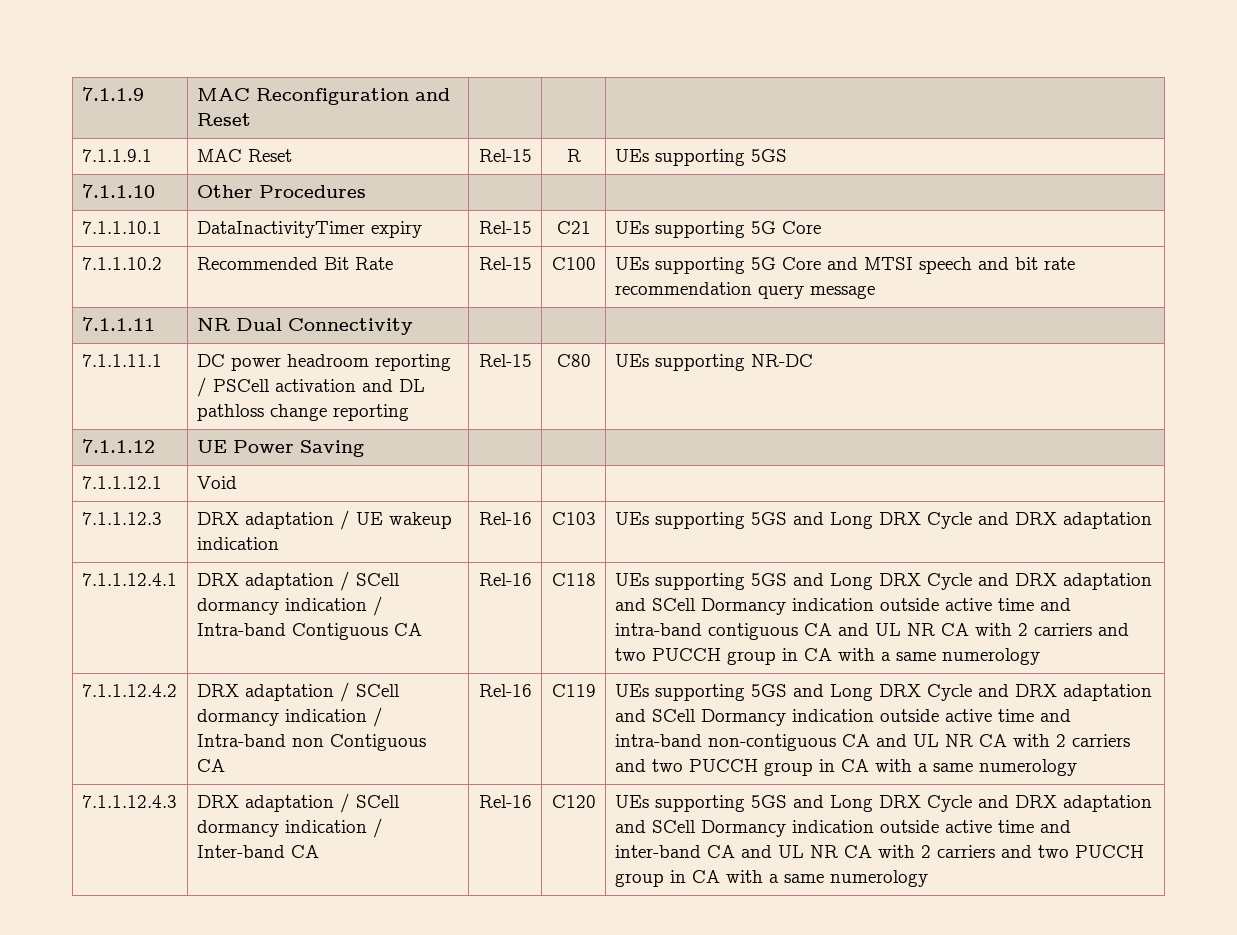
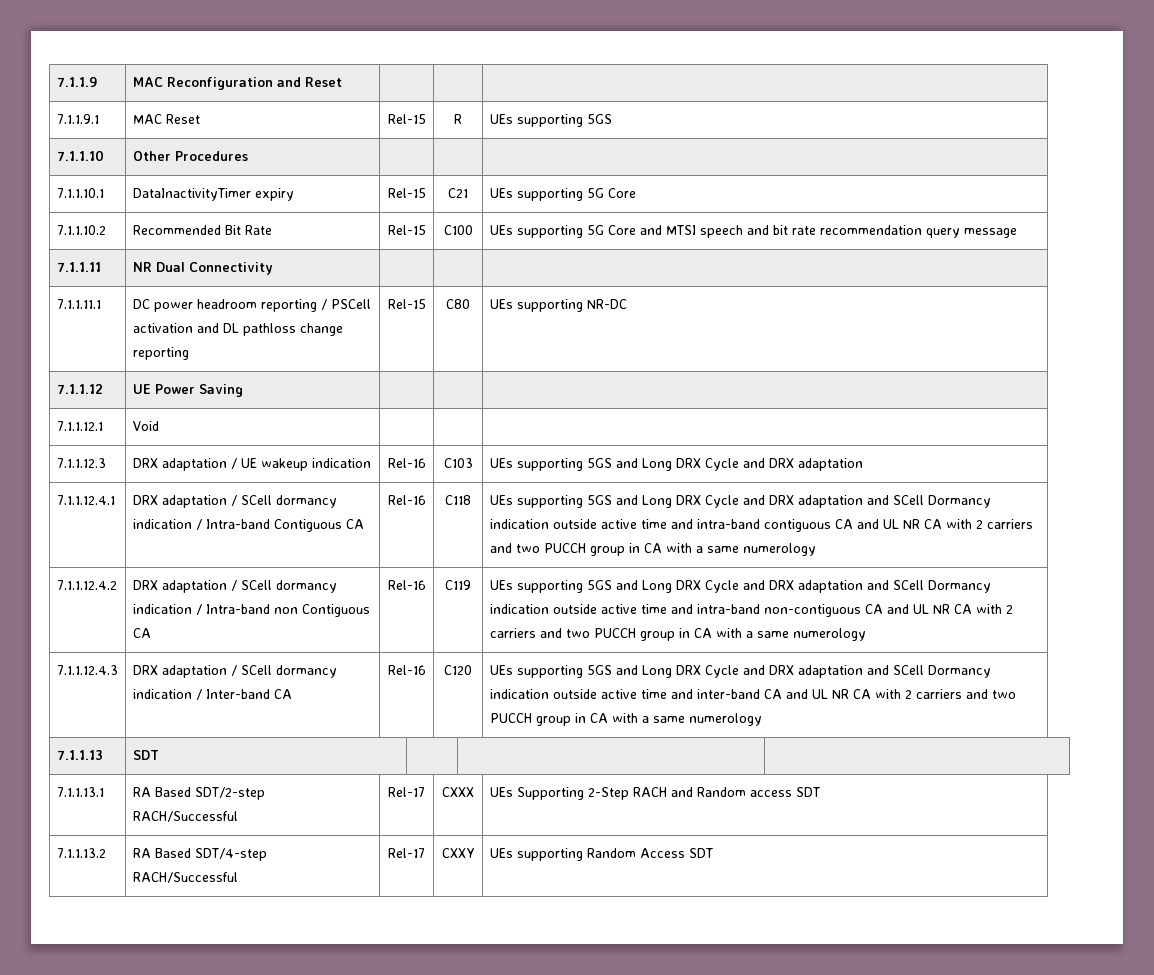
(928, 878) none -> [56,750,103,760] [132,750,159,760] [56,787,104,797] [132,787,265,800] [132,811,238,822] [388,787,425,797] [442,787,474,797] [489,787,820,800] [56,848,106,858] [132,848,267,861] [132,872,238,883] [388,848,425,858] [441,848,475,858] [489,848,713,861] // 7.1.1.13 | SDT | | | // 7.1.1.13.1 | RA Based SDT/2-step RACH/Successful | Rel-17 | CXXX | UEs Supporting 2-Step RACH and Random access SDT // 7.1.1.13.2 | RA Based SDT/4-step RACH/Successful | Rel-17 | CXXY | UEs supporting Random Access SDT

